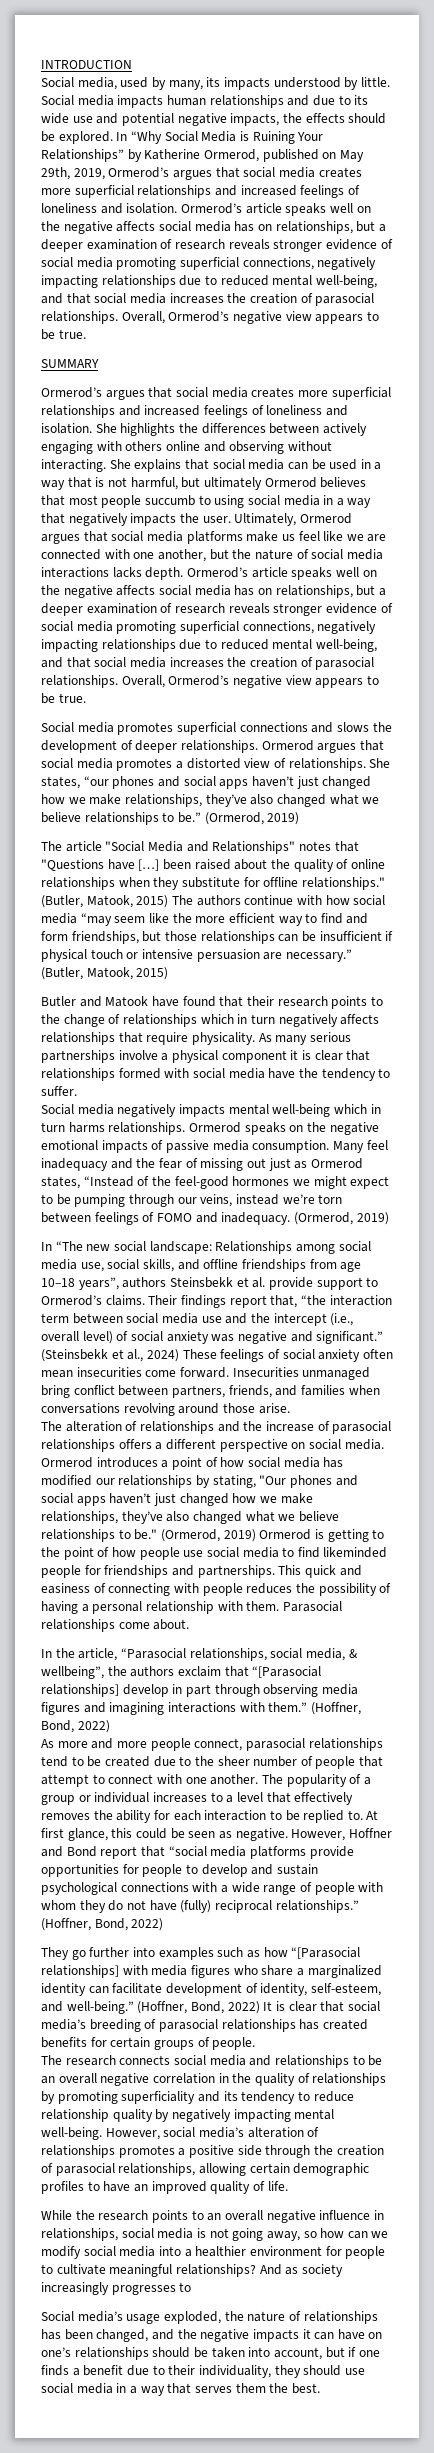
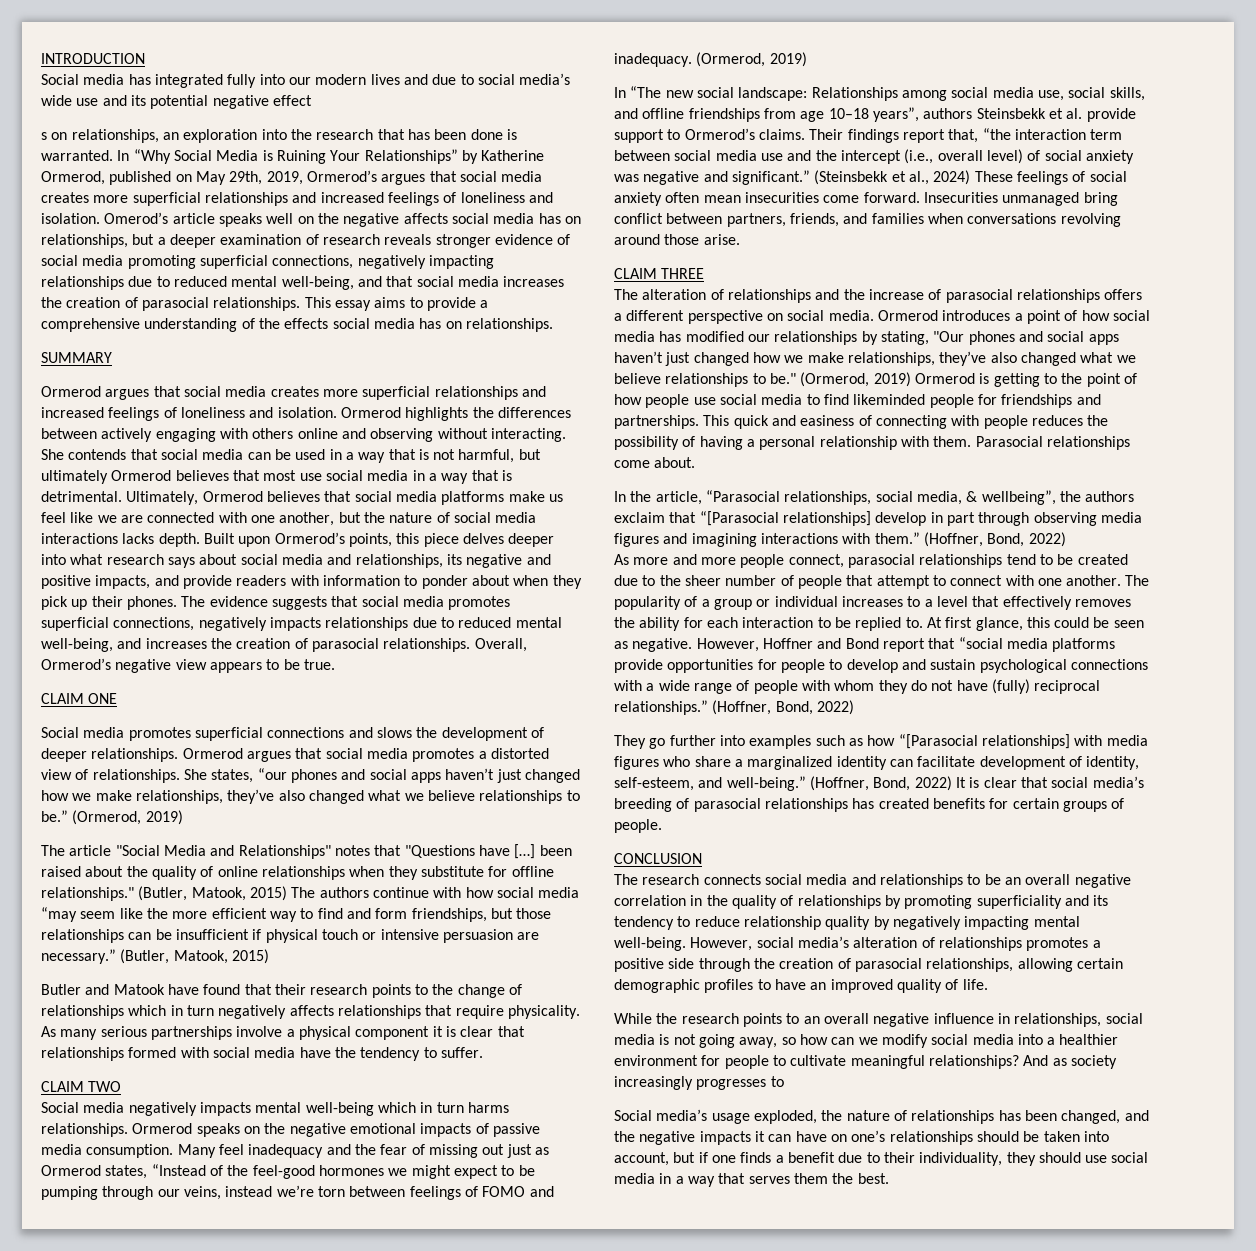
[77,77,390,90] [41,95,284,108] media, used by many, its impacts understood by little. Social media impacts human relationships -> [83,74,400,88] media has integrated fully into our modern lives
[354,95,369,105] its -> [477,73,571,85] social media’s
(119, 118) none -> [130,95,146,106] its
[230,113,387,126] [41,131,113,144] impacts, the effects should be explored. -> [272,95,312,106] [41,129,517,143] [41,150,113,161] effect // s on relationships, an exploration into the research that has been done is warranted.
[180,203,242,214] Ormerod’s -> [104,212,169,224] Omerod’s
[121,311,379,324] [41,329,86,340] Overall, Ormerod’s negative view appears to be true. -> [304,297,489,311] [41,318,553,332] This essay aims to provide a comprehensive understanding of the effects social media has on relationships.
[41,387,102,398] Ormerod’s -> [41,386,101,397] Ormerod
[95,423,117,433] She -> [340,407,401,418] Ormerod
[134,459,182,472] explains -> [68,449,127,460] contends
[101,495,372,508] [41,513,231,526] people succumb to using social media in a way that negatively impacts the user. -> [299,470,512,484] [41,491,122,502] use social media in a way that is detrimental.
[41,534,80,544] argues -> [266,491,320,502] believes
[186,567,377,580] [41,585,386,598] [41,603,393,616] [41,621,377,634] [41,639,377,652] [41,657,166,668] Ormerod’s article speaks well on the negative affects social media has on relationships, but a deeper examination of research reveals stronger evidence of social media promoting superficial connections, negatively impacting relationships due to reduced mental well-being, and that social media -> [203,532,555,547] [41,554,551,568] [41,575,582,589] [41,596,511,610] [41,617,562,631] [41,638,142,652] Built upon Ormerod’s points, this piece delves deeper into what research says about social media and relationships, its negative and positive impacts, and provide readers with information to ponder about when they pick up their phones. The evidence suggests that social media promotes superficial connections, negatively impacts relationships due to reduced mental well-being, and
(86, 698) none -> [41,693,118,704] // CLAIM ONE
(77, 1091) none -> [41,1081,122,1092] // CLAIM TWO
(290, 1408) none -> [614,268,705,279] // CLAIM THREE
(256, 2043) none -> [614,853,702,864] // CONCLUSION

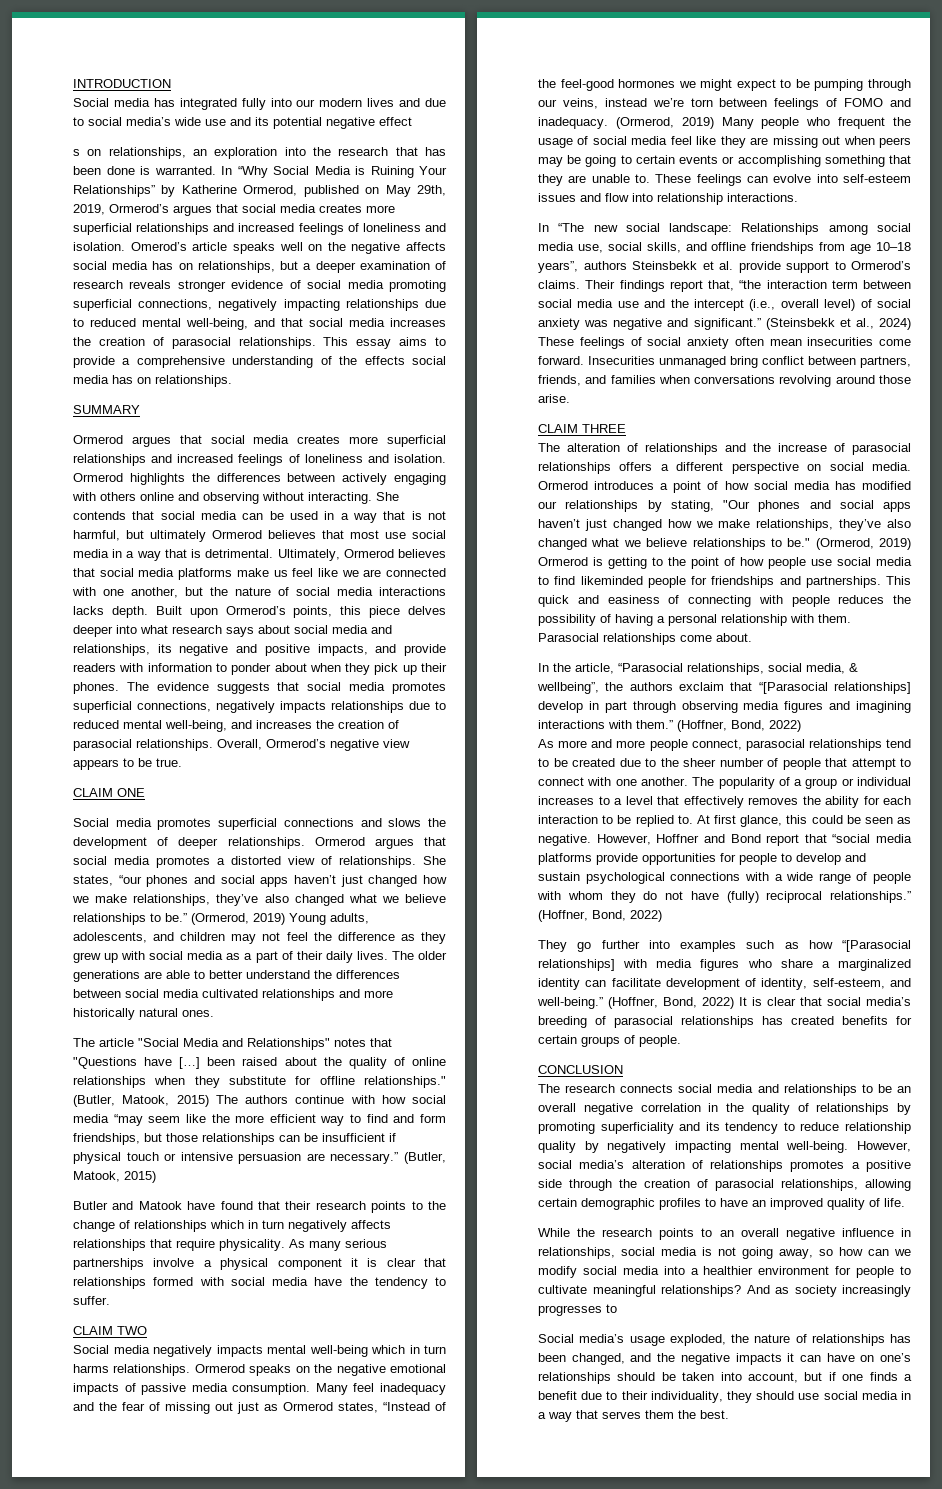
(183, 817) none -> [289,913,369,925] [73,932,446,944] [73,951,447,963] [73,970,400,982] [73,989,393,1001] [73,1008,214,1020] Young adults, adolescents, and children may not feel the difference as they grew up with social media as a part of their daily lives. The older generations are able to better understand the differences between social media cultivated relationships and more historically natural ones.
(807, 59) none -> [721,117,911,129] [538,136,911,148] [538,155,911,167] [538,174,911,186] [538,193,798,205] Many people who frequent the usage of social media feel like they are missing out when peers may be going to certain events or accomplishing something that they are unable to. These feelings can evolve into self-esteem issues and flow into relationship interactions.

